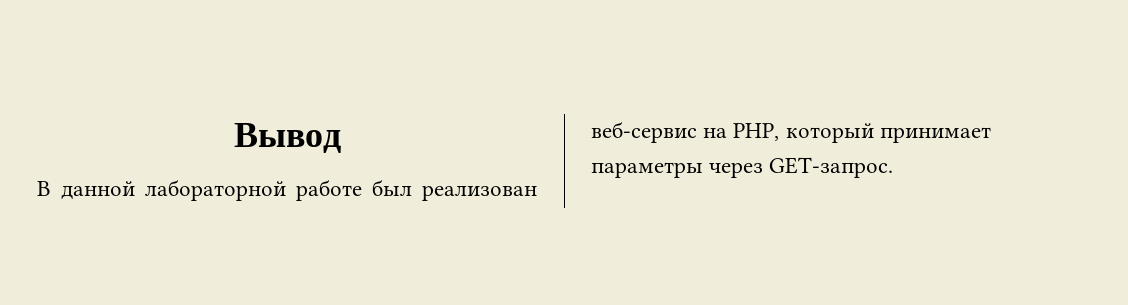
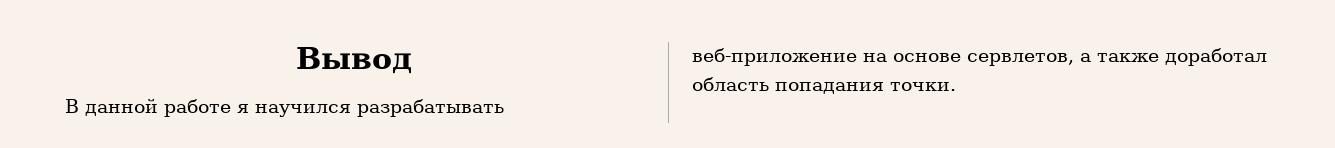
[145,179,537,201] [591,121,991,143] [591,157,894,178] лабораторной работе был реализован веб-сервис на PHP, который принимает параметры через GET-запрос. -> [164,99,504,117] [692,48,1267,66] [692,77,956,94] работе я научился разрабатывать веб-приложение на основе сервлетов, а также доработал область попадания точки.

